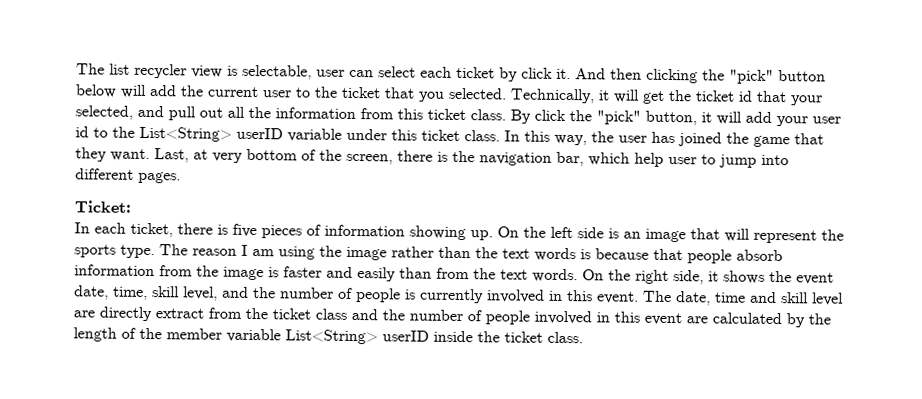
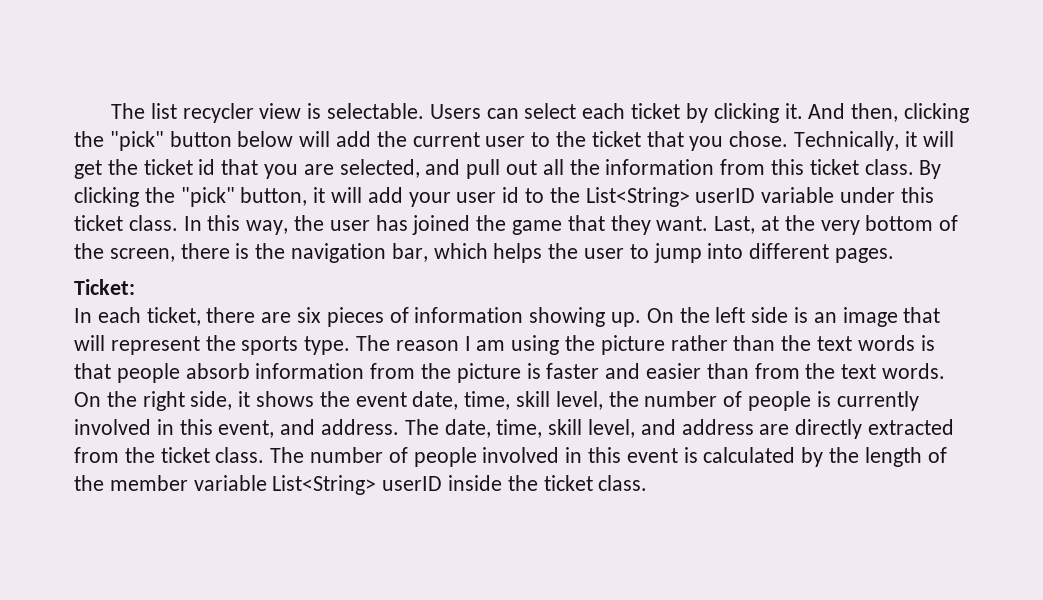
[242,64,345,80] selectable, user -> [327,103,481,119] selectable. Users
[521,67,553,79] click -> [713,103,779,123] clicking
[610,68,642,80] then -> [851,103,899,122] then,
[448,87,507,100] selected. -> [729,131,789,147] chose.
[790,95,823,106] your -> [264,164,334,179] you are
[534,109,566,122] click -> [74,187,139,207] clicking
(208, 154) none -> [784,215,815,231] the
[634,152,664,167] help -> [493,243,579,263] helps the
[217,223,257,238] is five -> [261,307,322,323] are six
[346,246,387,261] image -> [600,335,665,355] picture
[595,248,649,260] because -> (935, 343) none
[223,266,264,281] image -> [456,363,521,383] picture
[357,267,396,282] easily -> [646,363,702,379] easier
[222,286,249,298] and -> (603, 400) none
[597,290,844,306] event. The date, time and skill level -> [218,419,754,438] event, and address. The date, time, skill level, and address
[155,308,204,319] extract -> [868,419,955,435] extracted
[315,308,405,321] class and the -> [215,447,305,463] class. The
[686,316,708,324] are -> [683,447,698,463] is

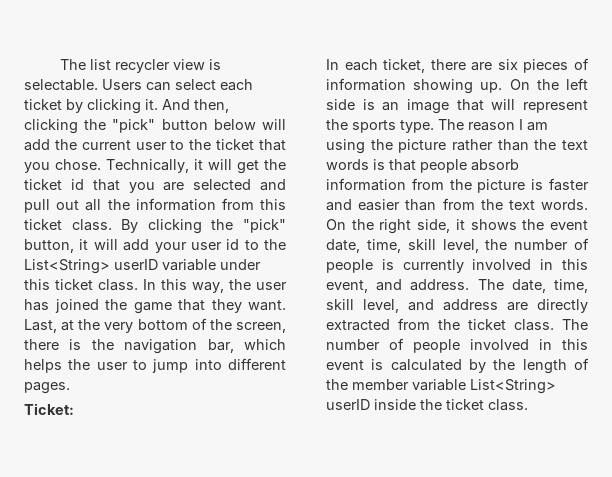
[339,159,420,178] selected, -> [193,179,252,190] selected

